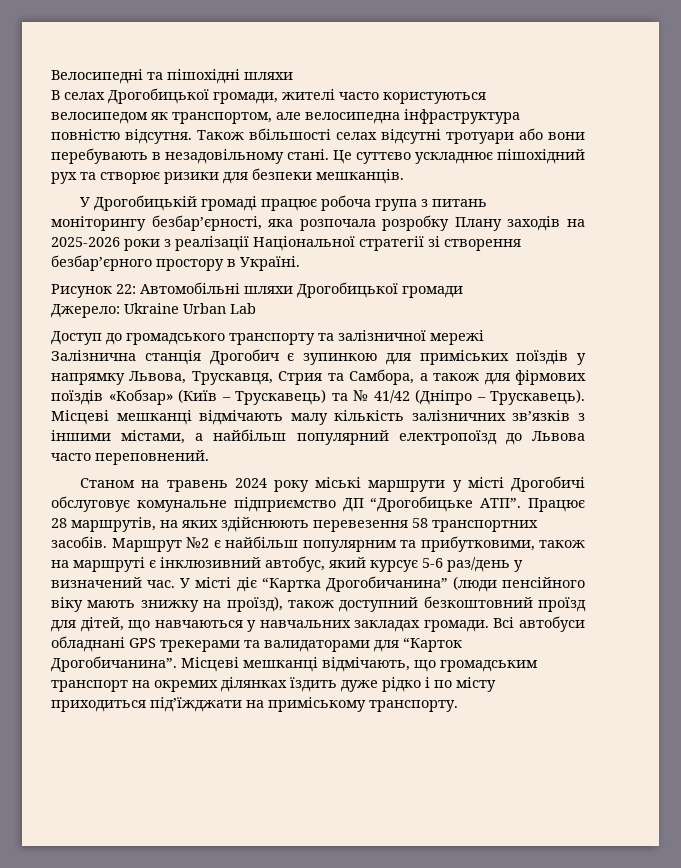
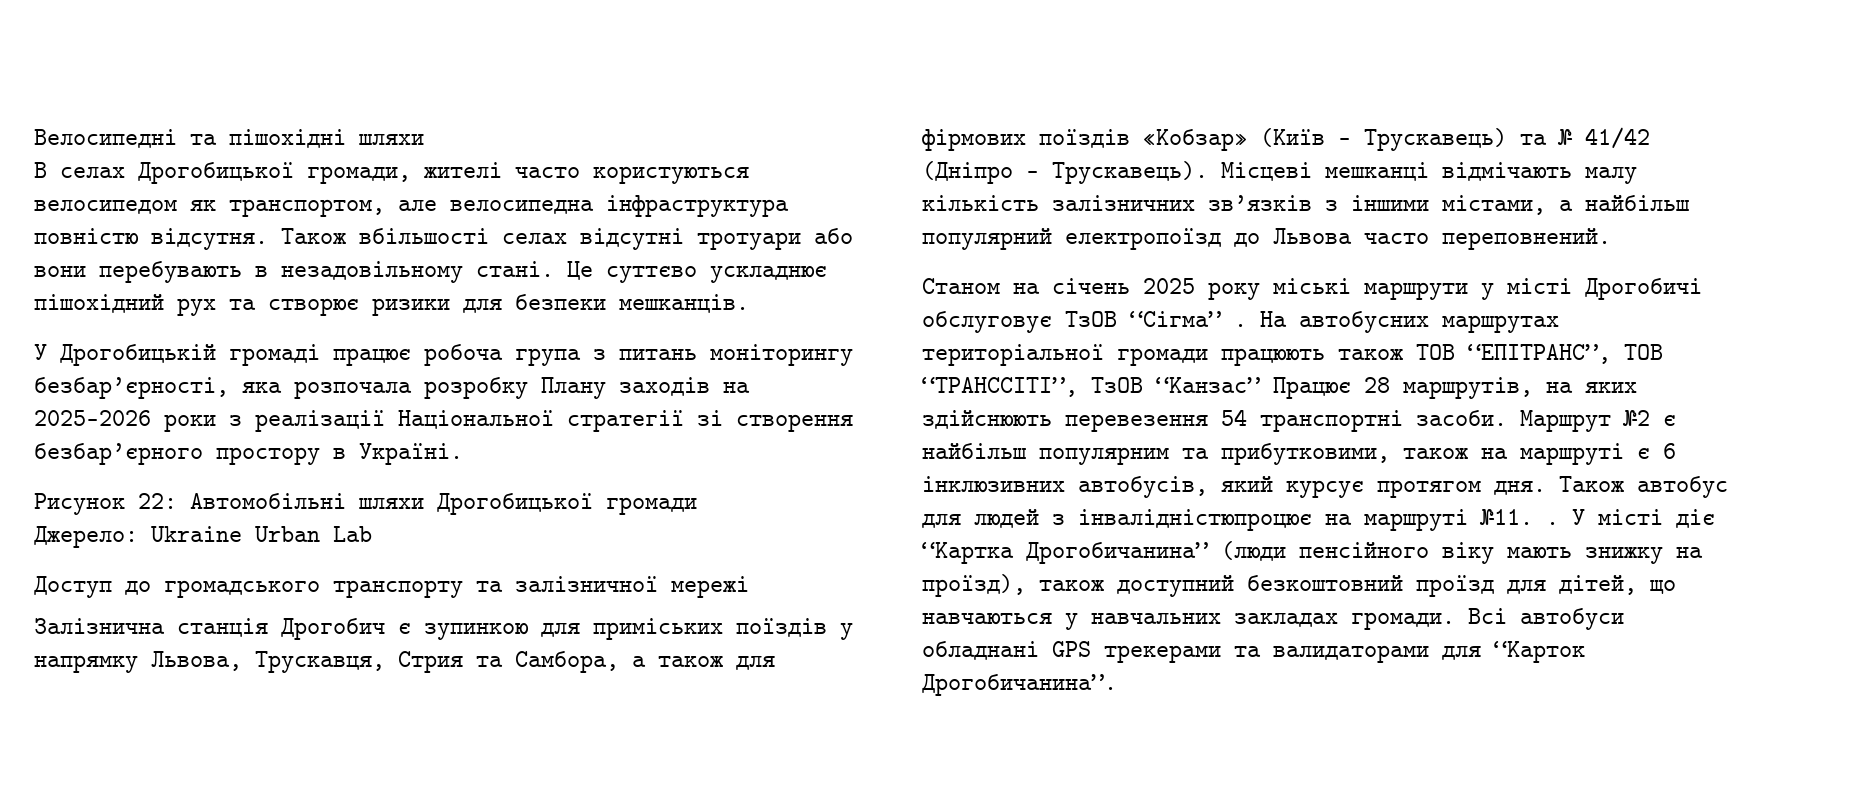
[166,478,267,492] травень 2024 -> [1052,278,1195,294] січень 2025
[136,496,522,512] комунальне підприємство ДП “Дрогобицьке АТП”. -> [1065,311,1559,333] [922,344,1663,366] [922,377,1260,397] ТзОВ “Сігма” . На автобусних маршрутах територіальної громади працюють також ТОВ “ЕПІТРАНС”, ТОВ “ТРАНССІТІ”, ТзОВ “Канзас”
[412,518,538,532] [51,536,107,548] 58 транспортних засобів. -> [1221,409,1507,432] 54 транспортні засоби.
[160,556,523,572] [51,577,176,588] інклюзивний автобус, який курсує 5-6 раз/день у визначений час. -> [1663,443,1676,459] [922,476,1728,498] [922,509,1559,531] 6 інклюзивних автобусів, який курсує протягом дня. Також автобус для людей з інвалідністюпроцює на маршруті №11. .
[181,657,538,672] [51,677,496,692] [51,697,458,712] Місцеві мешканці відмічають, що громадським транспорт на окремих ділянках їздить дуже рідко і по місту приходиться під’їжджати на приміському транспорту. -> (1117, 685) none

